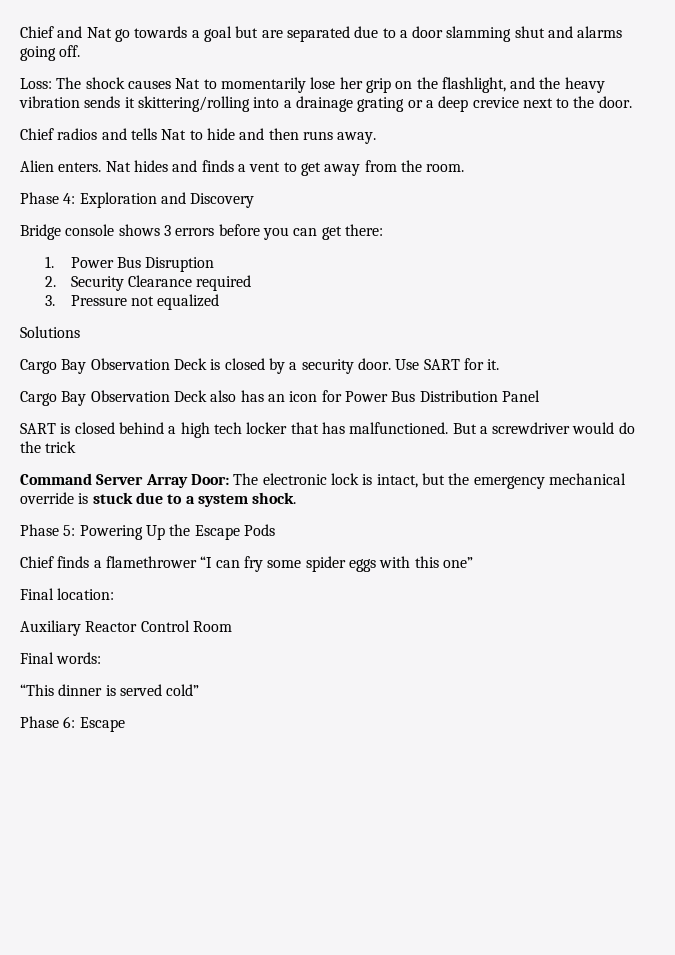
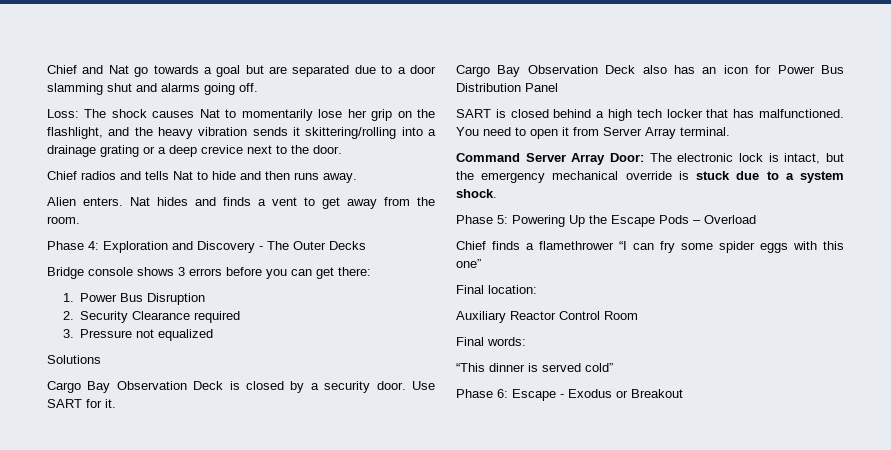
(255, 200) none -> [259,241,366,250] - The Outer Decks
[452,422,635,434] [20,441,77,453] But a screwdriver would do the trick -> [456,127,730,139] You need to open it from Server Array terminal.
(275, 530) none -> [693,215,756,224] – Overload
(125, 724) none -> [560,389,683,398] - Exodus or Breakout

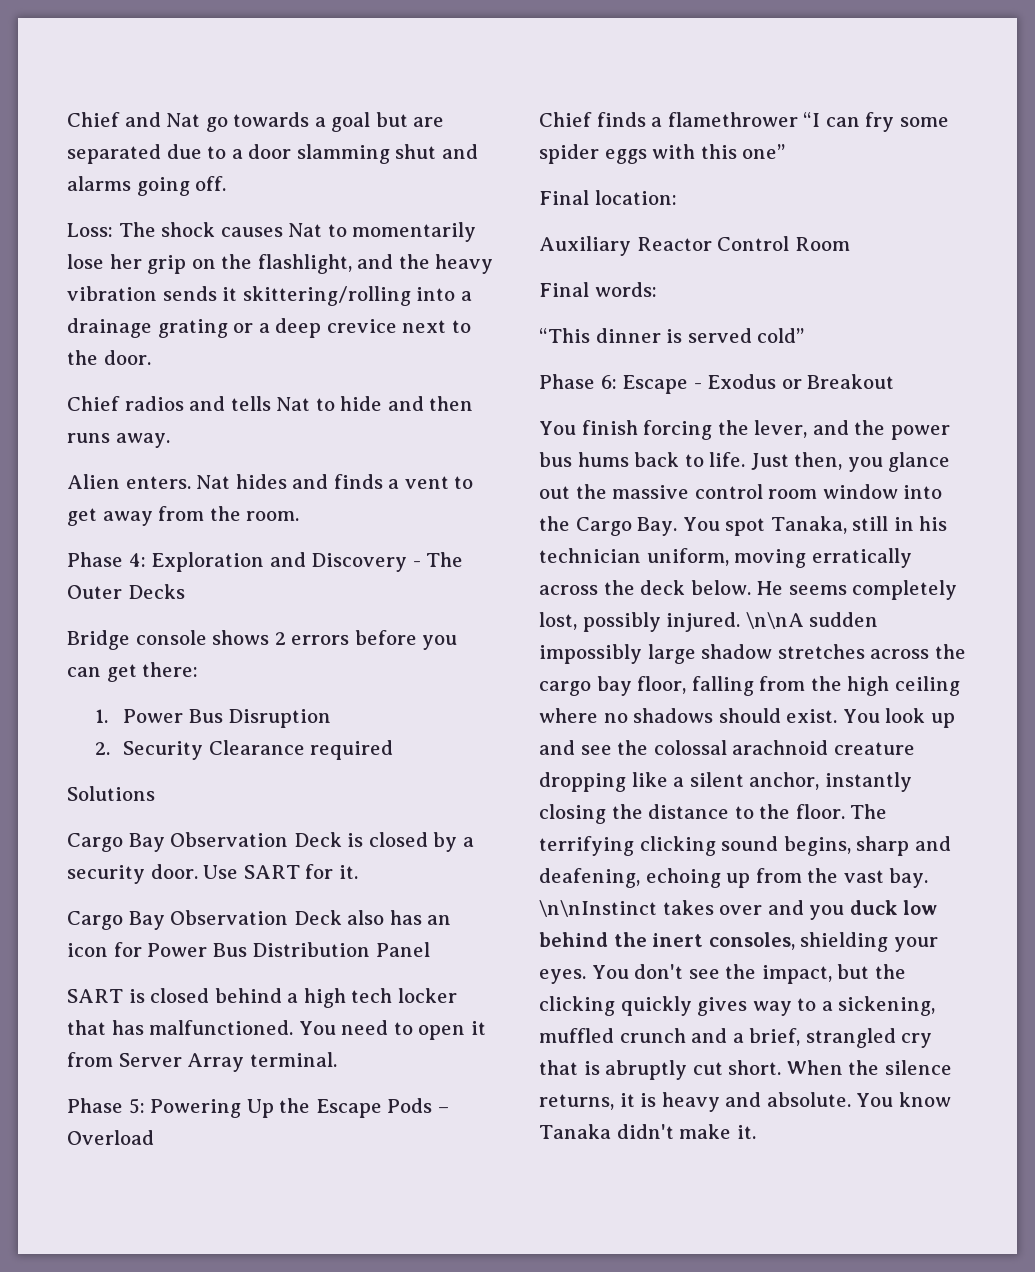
[178,267,185,276] 3 -> [274,632,286,645] 2
[62,329,214,341] // 3. Pressure not equalized -> (394, 750) none
[456,153,844,165] [456,171,844,183] [456,189,497,198] // Command Server Array Door: The electronic lock is intact, but the emergency mechanical override is stuck due to a system shock. -> (337, 1059) none
(683, 393) none -> [539,420,950,440] [539,452,951,472] [539,484,943,499] [539,516,948,536] [539,548,912,568] [539,580,958,600] [539,612,879,632] [539,644,966,664] [539,676,960,696] [539,708,955,728] [539,740,915,755] [539,772,912,792] [539,804,888,824] [539,836,951,856] [539,868,929,888] [539,900,938,920] [539,932,938,952] [539,964,906,984] [539,996,936,1016] [539,1028,933,1048] [539,1060,952,1080] [539,1092,951,1112] [539,1124,756,1139] // You finish forcing the lever, and the power bus hums back to life. Just then, you glance out the massive control room window into the Cargo Bay. You spot Tanaka, still in his technician uniform, moving erratically across the deck below. He seems completely lost, possibly injured. \n\nA sudden impossibly large shadow stretches across the cargo bay floor, falling from the high ceiling where no shadows should exist. You look up and see the colossal arachnoid creature dropping like a silent anchor, instantly closing the distance to the floor. The terrifying clicking sound begins, sharp and deafening, echoing up from the vast bay. \n\nInstinct takes over and you duck low behind the inert consoles, shielding your eyes. You don't see the impact, but the clicking quickly gives way to a sickening, muffled crunch and a brief, strangled cry that is abruptly cut short. When the silence returns, it is heavy and absolute. You know Tanaka didn't make it.

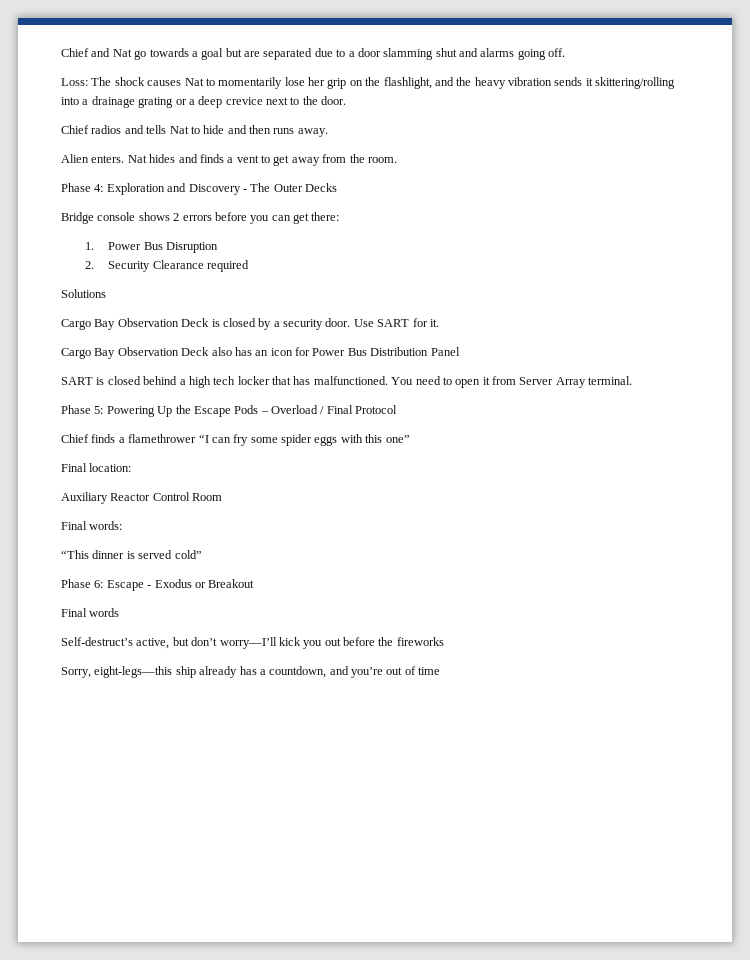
(154, 1137) none -> [320,405,398,414] / Final Protocol
[539,420,950,440] [539,452,951,472] [539,484,943,499] [539,516,948,536] [539,548,912,568] [539,580,958,600] [539,612,879,632] [539,644,966,664] [539,676,960,696] [539,708,955,728] [539,740,915,755] [539,772,912,792] [539,804,888,824] [539,836,951,856] [539,868,929,888] [539,900,938,920] [539,932,938,952] [539,964,906,984] [539,996,936,1016] [539,1028,933,1048] [539,1060,952,1080] [539,1092,951,1112] [539,1124,756,1139] You finish forcing the lever, and the power bus hums back to life. Just then, you glance out the massive control room window into the Cargo Bay. You spot Tanaka, still in his technician uniform, moving erratically across the deck below. He seems completely lost, possibly injured. \n\nA sudden impossibly large shadow stretches across the cargo bay floor, falling from the high ceiling where no shadows should exist. You look up and see the colossal arachnoid creature dropping like a silent anchor, instantly closing the distance to the floor. The terrifying clicking sound begins, sharp and deafening, echoing up from the vast bay. \n\nInstinct takes over and you duck low behind the inert consoles, shielding your eyes. You don't see the impact, but the clicking quickly gives way to a sickening, muffled crunch and a brief, strangled cry that is abruptly cut short. When the silence returns, it is heavy and absolute. You know Tanaka didn't make it. -> [61,608,120,617] [61,637,444,649] [61,666,441,678] Final words // Self-destruct’s active, but don’t worry—I’ll kick you out before the fireworks // Sorry, eight-legs—this ship already has a countdown, and you’re out of time

